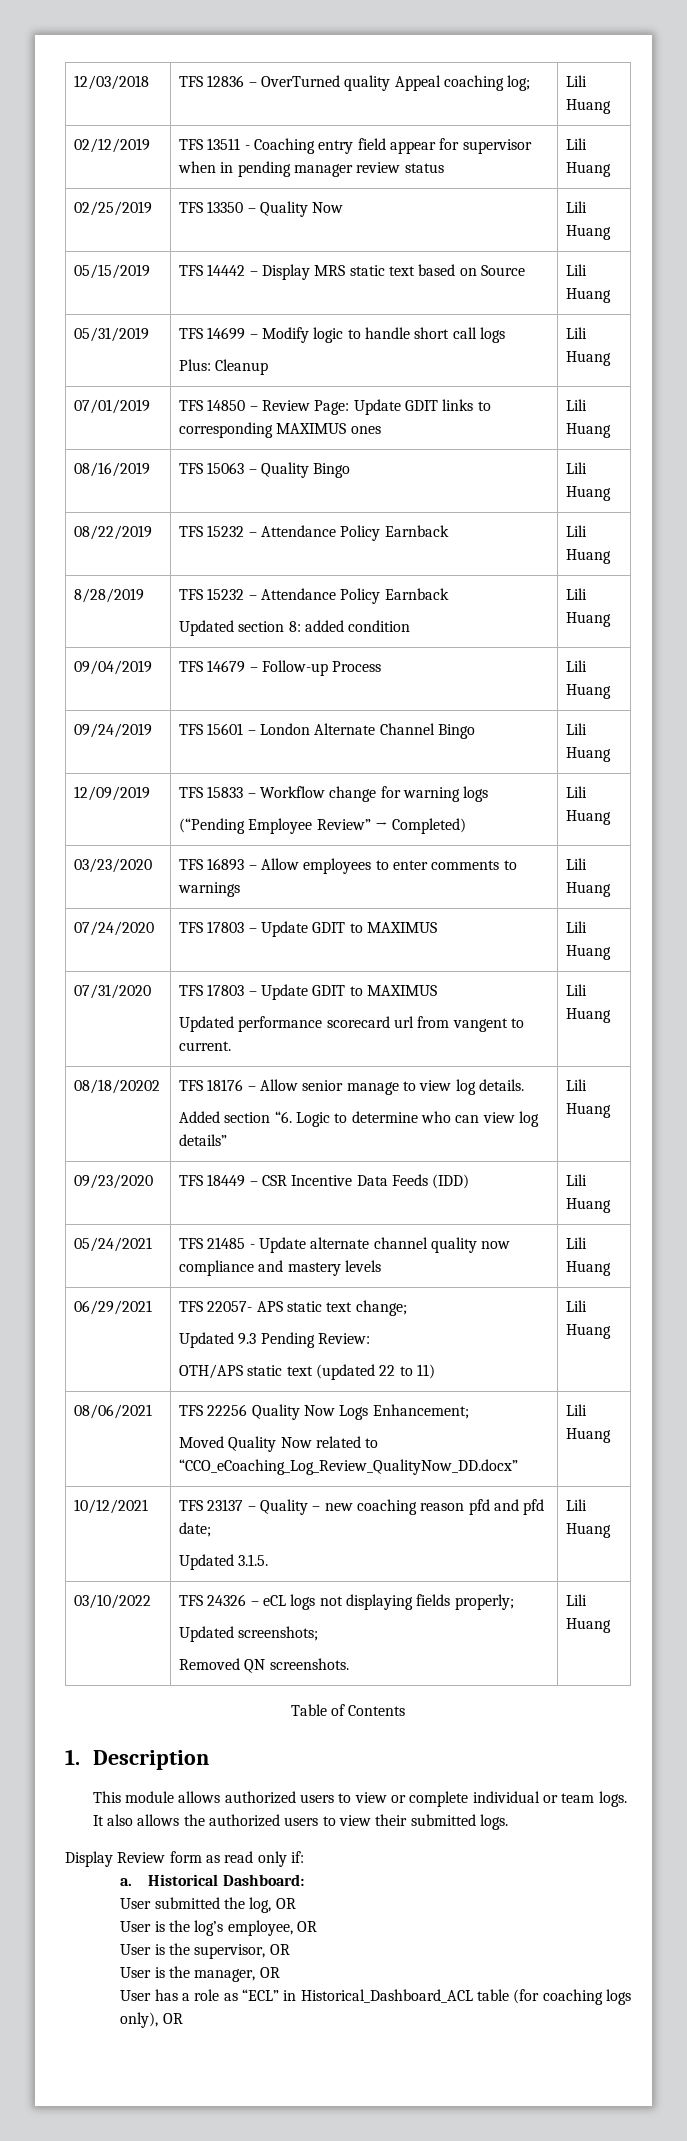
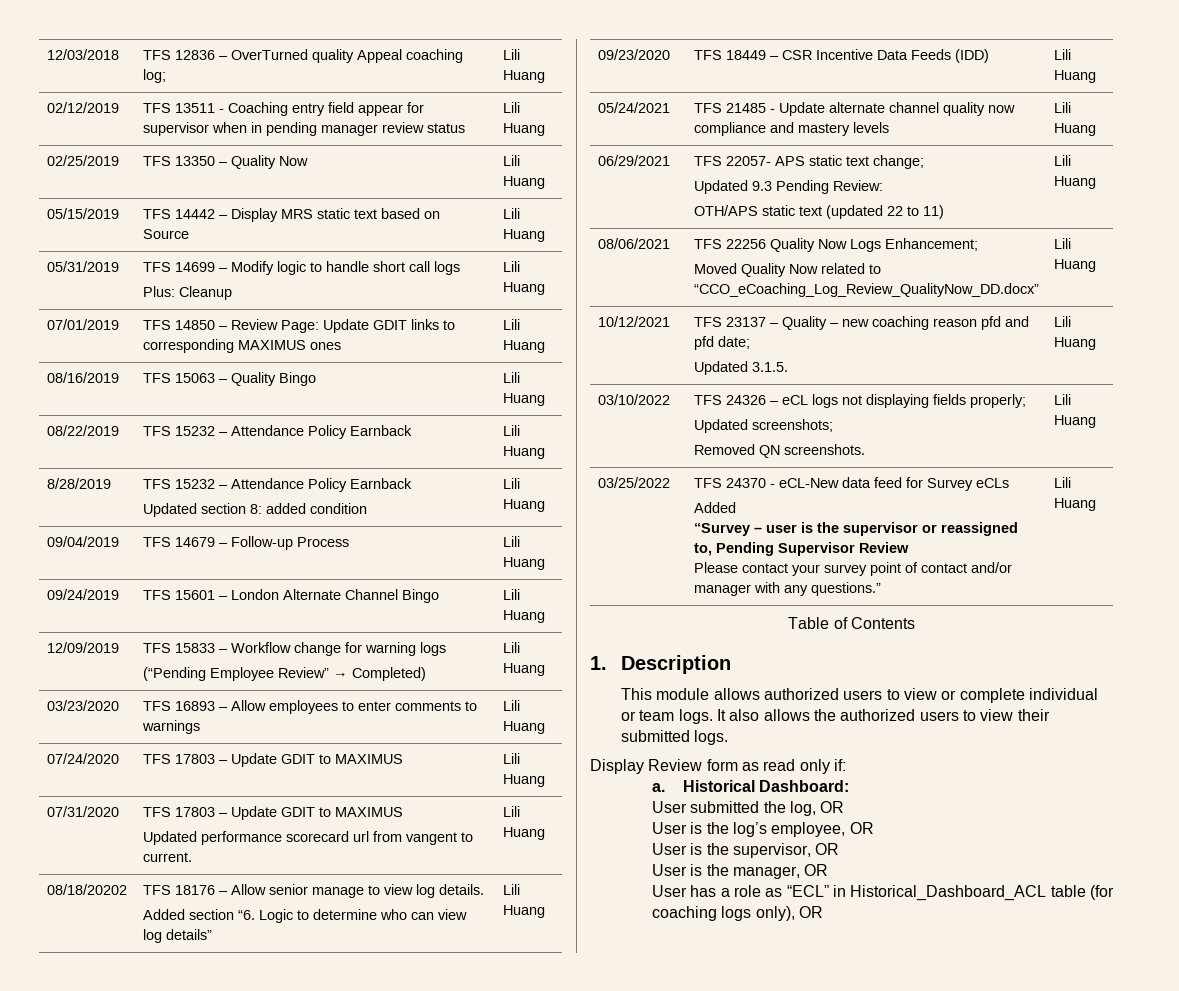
(612, 1625) none -> [597,477,670,488] [693,477,1009,491] [693,502,736,513] [693,522,1018,536] [693,542,909,556] [693,562,1012,576] [693,582,881,596] [1053,477,1071,488] [1053,498,1096,511] // 03/25/2022 | TFS 24370 - eCL-New data feed for Survey eCLs // Added // “Survey – user is the supervisor or reassigned to, Pending Supervisor Review // Please contact your survey point of contact and/or manager with any questions.” | Lili Huang

